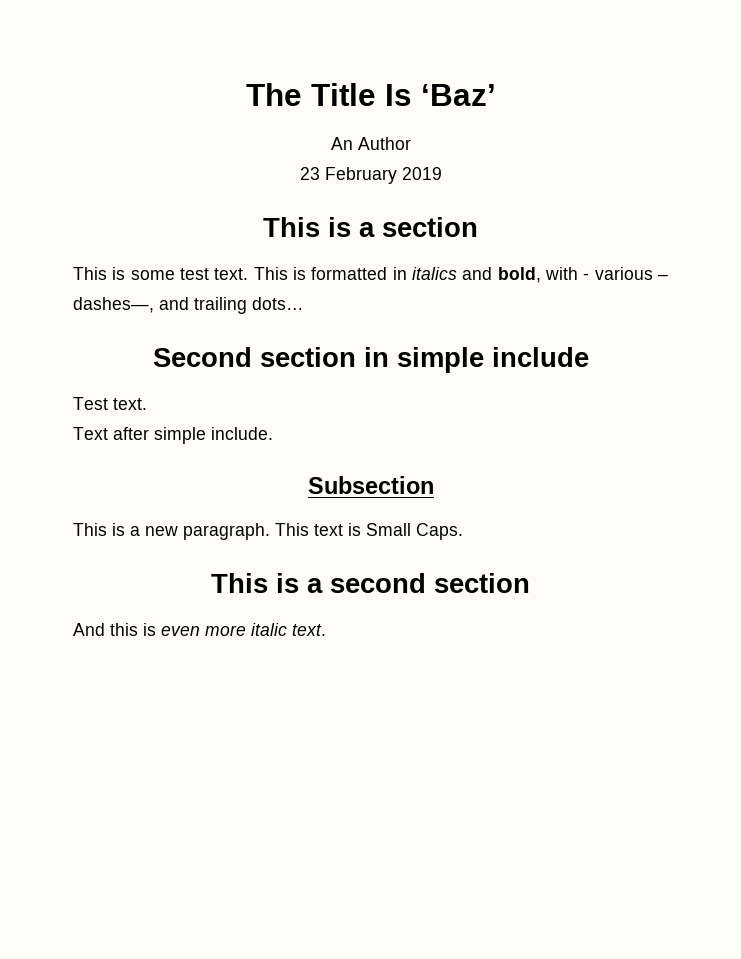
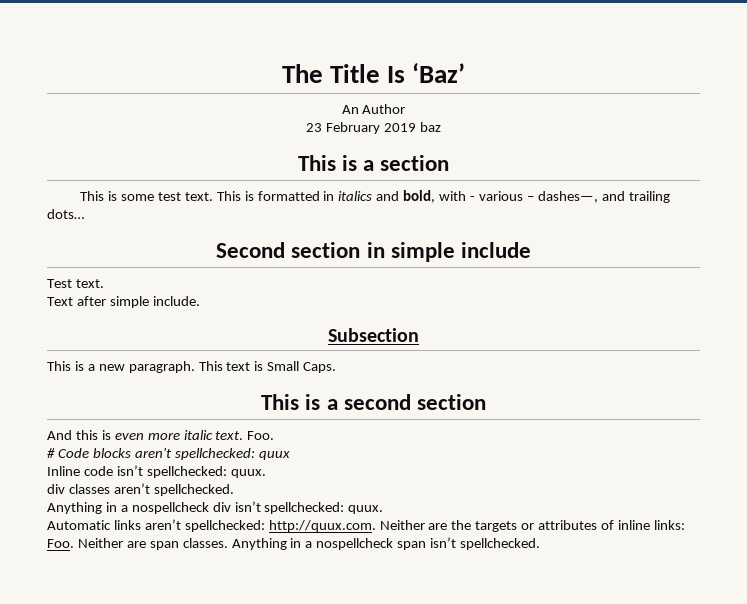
(442, 173) none -> [419,122,441,132] baz
(326, 630) none -> [247,431,275,440] [47,448,290,460] [47,465,266,478] [47,483,234,496] [47,501,384,514] [47,519,685,532] [47,537,541,550] Foo. // # Code blocks aren't spellchecked: quux // Inline code isn’t spellchecked: quux. // div classes aren’t spellchecked. // Anything in a nospellcheck div isn’t spellchecked: quux. // Automatic links aren’t spellchecked: http://quux.com. Neither are the targets or attributes of inline links: Foo. Neither are span classes. Anything in a nospellcheck span isn’t spellchecked.

